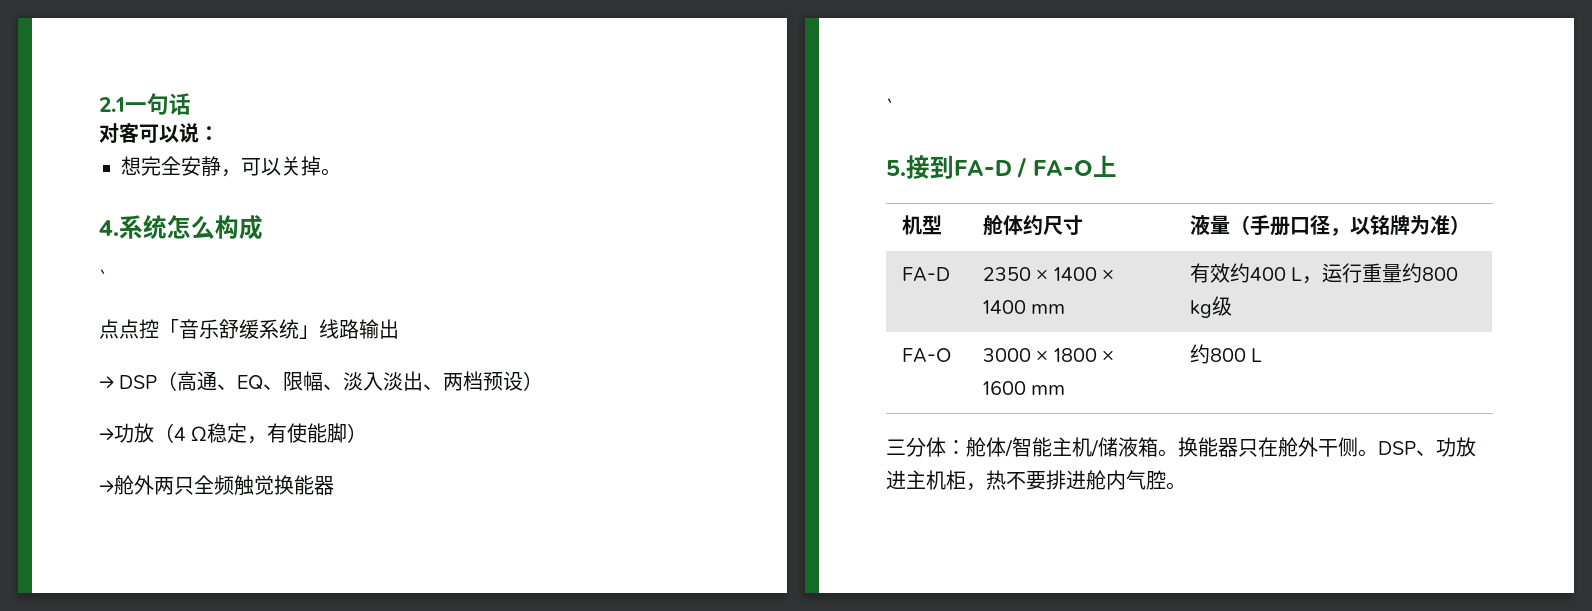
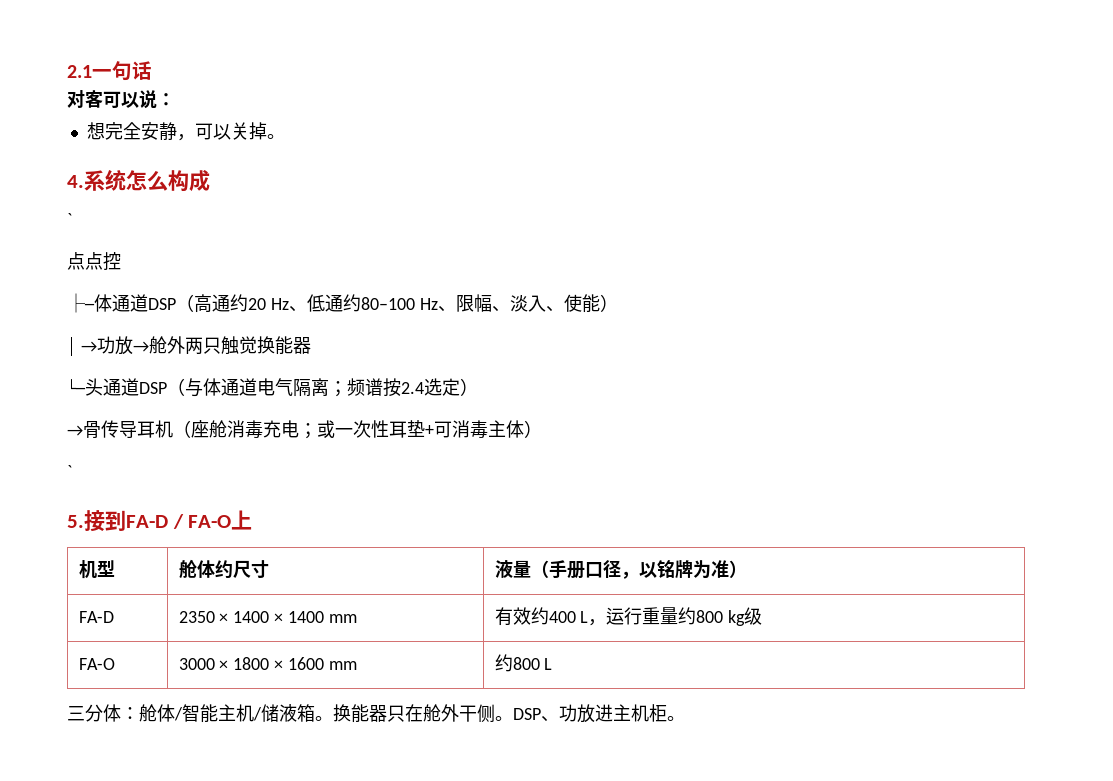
[159,319,399,339] [99,371,544,391] 「音乐舒缓系统」线路输出 // → DSP（高通、EQ、限幅、淡入淡出、两档预设） // -> [67,293,618,313] [67,337,76,356] // ├─体通道DSP（高通约20 Hz、低通约80–100 Hz、限幅、淡入、使能） // │
[154,423,368,444] （4 Ω稳定，有使能脚） // -> (133, 345) none
[194,475,234,495] 全频 -> (221, 345) none
(334, 485) none -> [67,378,478,397] [67,420,542,439] // └─头通道DSP（与体通道电气隔离；频谱按2.4选定） // →骨传导耳机（座舱消毒充电；或一次性耳垫+可消毒主体）
[966,470,1166,491] ，热不要排进舱内气腔 -> (667, 713) none

